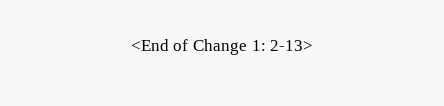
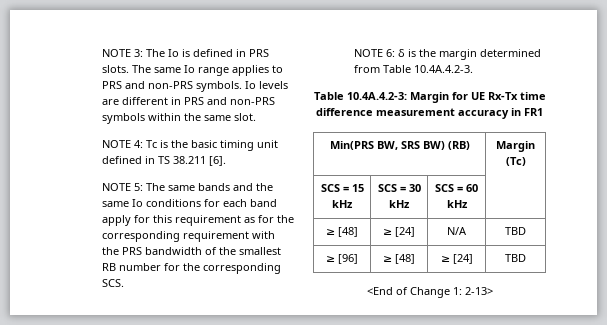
(130, 45) none -> [101,49,269,57] [101,65,283,76] [101,81,288,92] [101,97,275,105] [101,113,256,124] [101,140,278,151] [101,156,226,166] [101,183,273,191] [101,199,277,207] [101,215,294,226] [101,231,275,242] [101,247,281,255] [101,263,281,274] [101,279,124,287] [353,49,541,60] [353,65,473,73] [313,92,546,103] [316,108,543,119] [329,141,470,150] [496,141,535,152] [505,157,526,166] [320,184,364,192] [332,200,353,208] [377,184,421,192] [389,200,410,208] [435,184,478,192] [446,200,468,208] [326,227,358,237] [383,227,415,237] [447,227,467,235] [505,227,526,235] [326,254,358,264] [383,254,415,264] [440,254,473,264] [505,254,526,262] NOTE 3: The Io is defined in PRS slots. The same Io range applies to PRS and non-PRS symbols. Io levels are different in PRS and non-PRS symbols within the same slot. // NOTE 4: Tc is the basic timing unit defined in TS 38.211 [6]. // NOTE 5: The same bands and the same Io conditions for each band apply for this requirement as for the corresponding requirement with the PRS bandwidth of the smallest RB number for the corresponding SCS. // NOTE 6: δ is the margin determined from Table 10.4A.4.2-3. // Table 10.4A.4.2-3: Margin for UE Rx-Tx time difference measurement accuracy in FR1 // Min(PRS BW, SRS BW) (RB) | Margin (Tc) // SCS = 15 kHz | SCS = 30 kHz | SCS = 60 kHz | // ≥ [48] | ≥ [24] | N/A | TBD // ≥ [96] | ≥ [48] | ≥ [24] | TBD //

